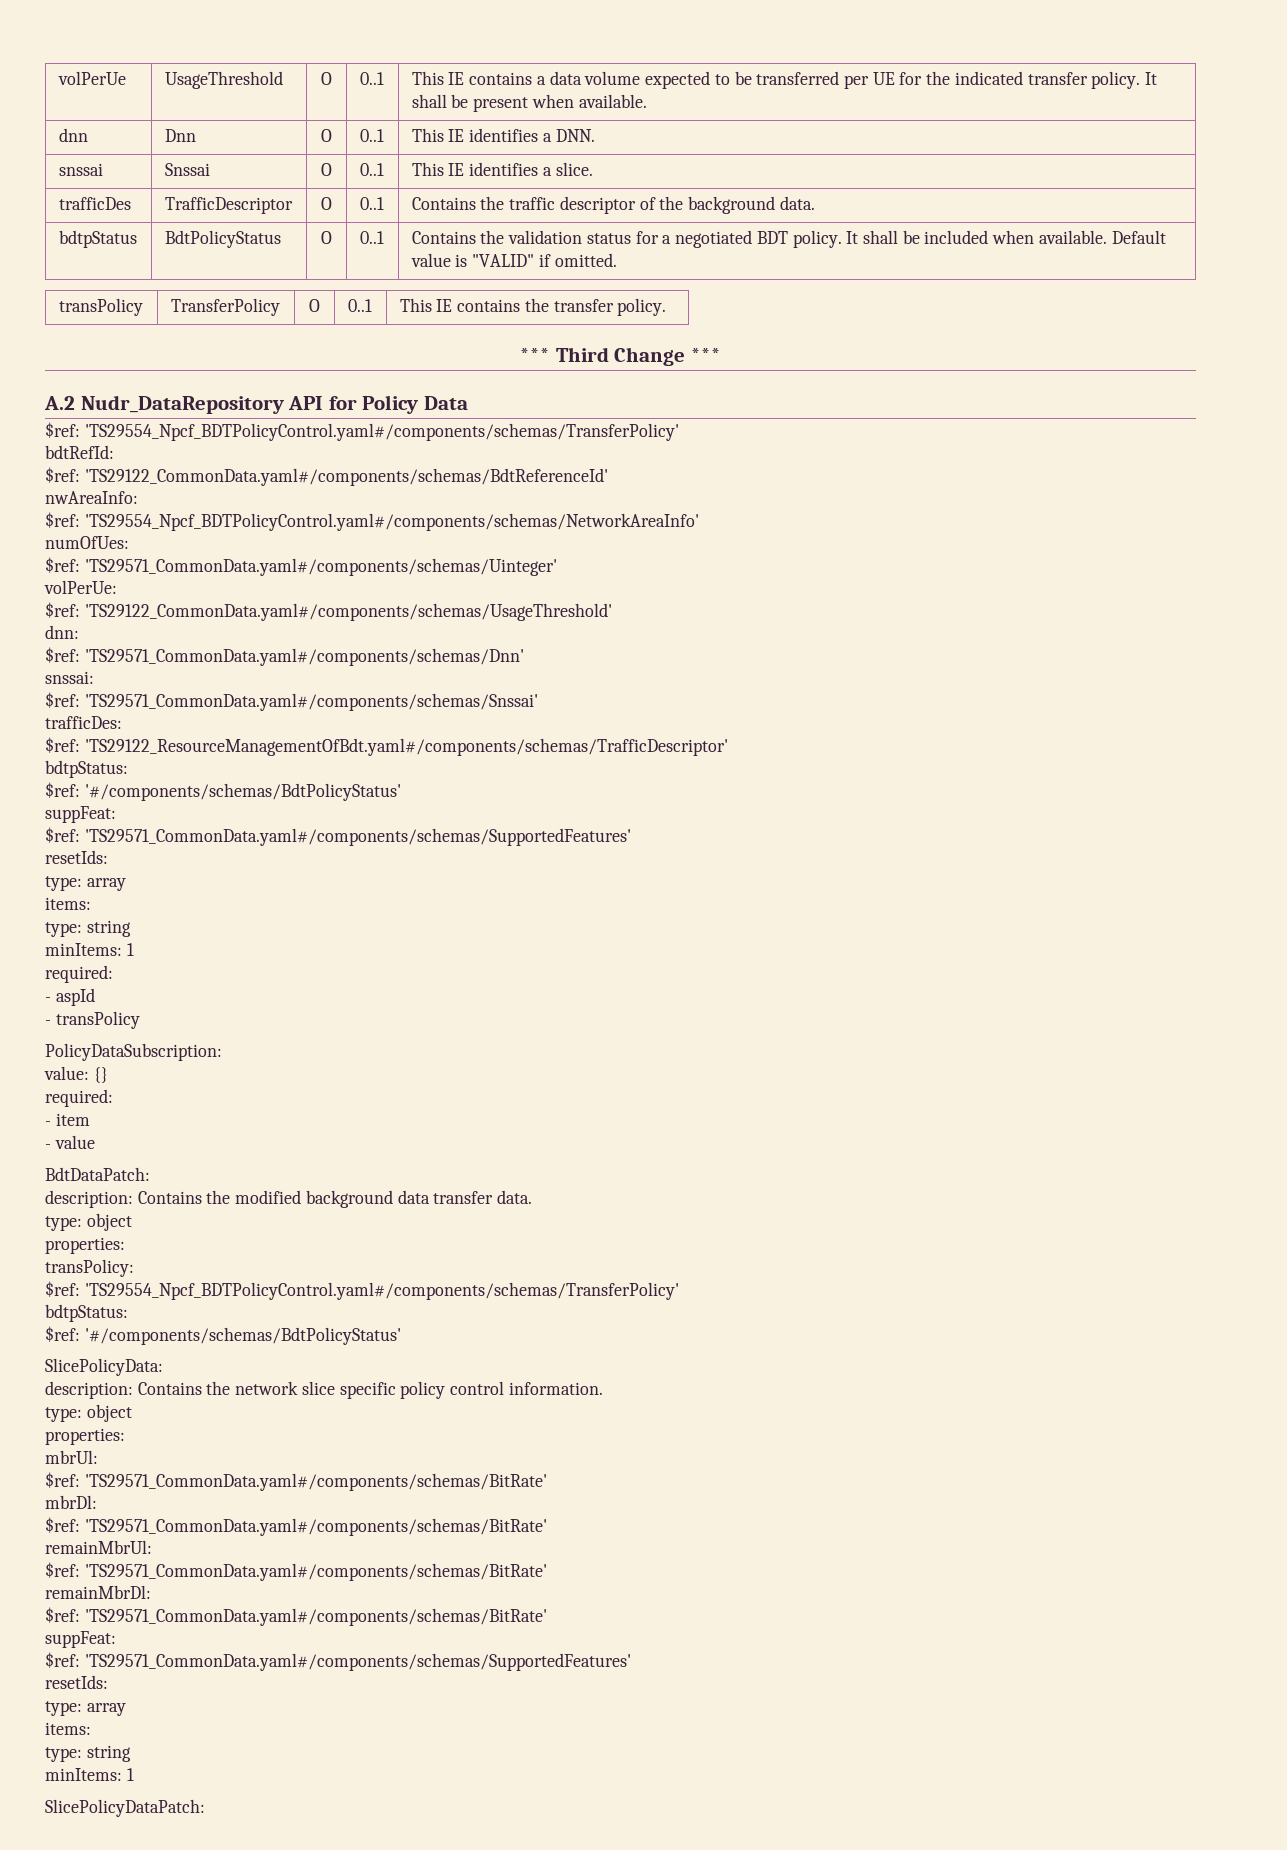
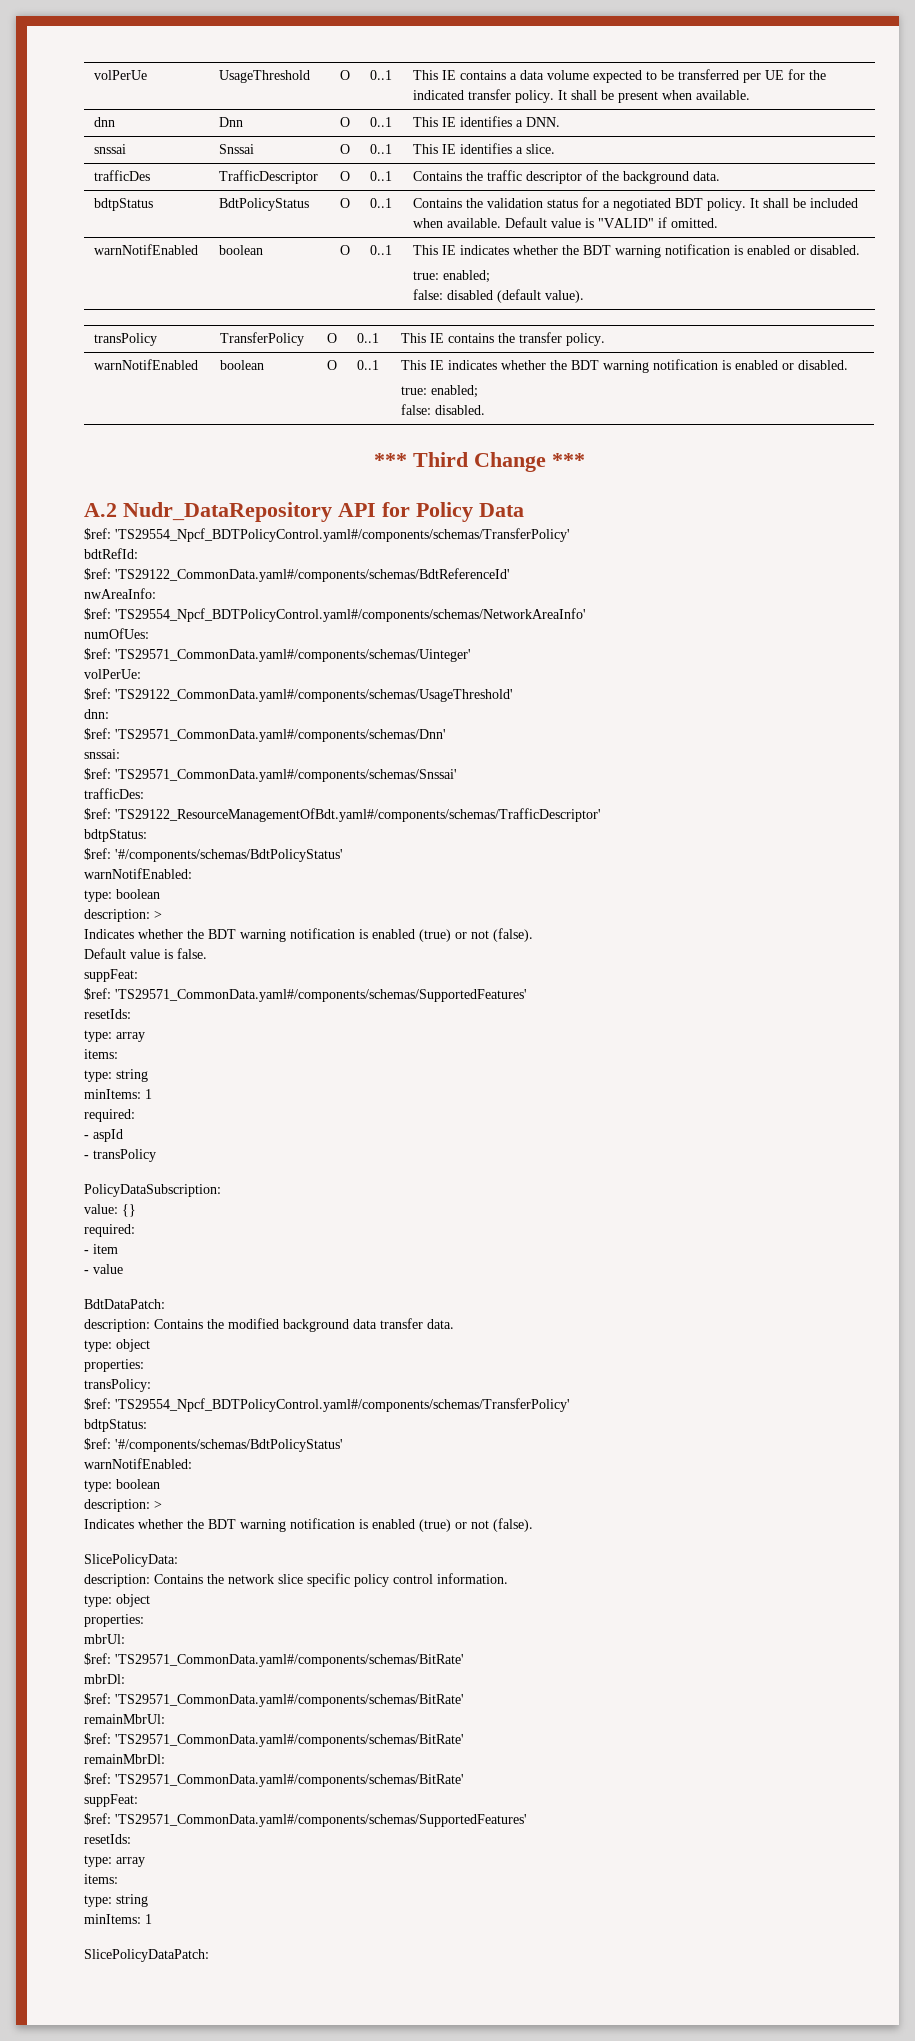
(617, 260) none -> [94,244,199,255] [219,245,264,255] [340,245,350,255] [370,245,393,255] [413,244,861,258] [413,270,491,283] [413,289,585,303] // warnNotifEnabled | boolean | O | 0..1 | This IE indicates whether the BDT warning notification is enabled or disabled. // true: enabled; // false: disabled (default value).
(667, 307) none -> [94,359,199,370] [220,360,265,370] [327,360,337,370] [357,360,380,370] [401,359,849,373] [401,385,479,398] [401,404,486,415] // warnNotifEnabled | boolean | O | 0..1 | This IE indicates whether the BDT warning notification is enabled or disabled. // true: enabled; // false: disabled.
(401, 792) none -> [84,868,192,879] [84,889,160,902] [84,909,162,922] [84,928,533,942] [84,948,207,959] // warnNotifEnabled: // type: boolean // description: > // Indicates whether the BDT warning notification is enabled (true) or not (false). // Default value is false.
(401, 1336) none -> [84,1458,192,1469] [84,1479,160,1492] [84,1499,162,1512] [84,1518,533,1532] // warnNotifEnabled: // type: boolean // description: > // Indicates whether the BDT warning notification is enabled (true) or not (false).

